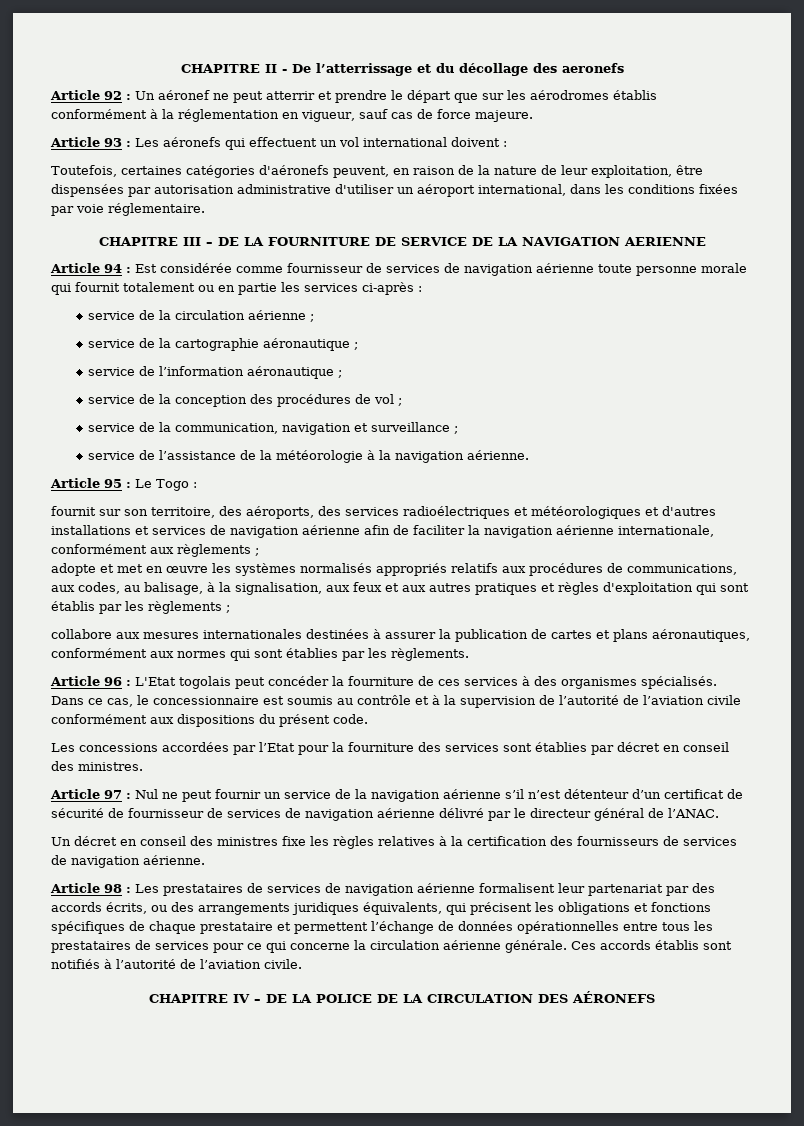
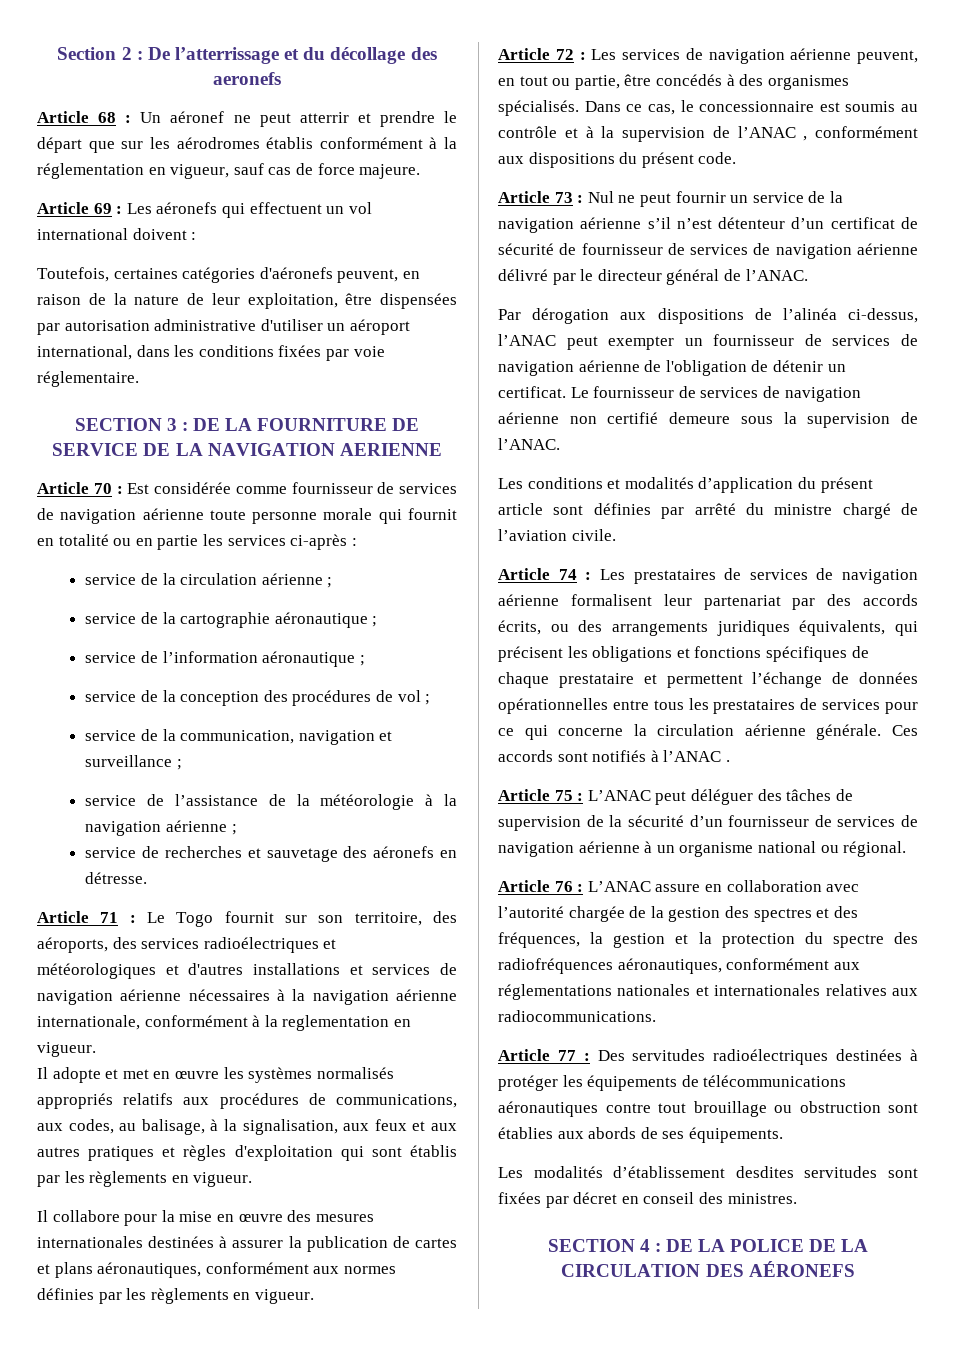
[180,64,287,73] CHAPITRE II - -> [57,47,143,60] Section 2 :
[104,91,122,100] 92 -> [98,112,117,123] 68
[104,138,122,147] 93 -> [93,203,112,214] 69
[98,237,213,246] CHAPITRE III – -> [74,418,188,431] SECTION 3 :
[104,264,122,273] 94 -> [93,483,112,494] 70
[123,282,195,292] totalement -> [37,534,109,546] en totalité
[466,450,529,460] [50,478,122,488] aérienne. // Article 95 -> [166,820,237,835] [85,846,457,862] [85,872,148,884] [37,911,119,923] aérienne ; // service de recherches et sauvetage des aéronefs en détresse. // Article 71
[193,482,197,488] : // -> (214, 919) none
[364,525,465,535] afin de faciliter -> [188,989,285,1001] nécessaires à
[150,544,259,557] aux règlements ; // -> [252,1015,411,1031] [37,1042,96,1057] [37,1067,48,1079] à la reglementation en vigueur. // Il
[226,605,230,613] [51,629,140,639] ; // collabore aux -> [171,1172,253,1187] [37,1210,312,1226] en vigueur. // Il collabore pour la mise en œuvre des
[230,648,469,661] [50,676,518,689] qui sont établies par les règlements. // Article 96 : L'Etat togolais peut concéder la fourniture de ces services -> [37,1288,314,1304] [498,48,918,64] [498,74,722,90] définies par les règlements en vigueur. // Article 72 : Les services de navigation aérienne peuvent, en tout ou partie, être concédés
[559,695,741,705] l’autorité de l’aviation civile -> [737,126,808,141] l’ANAC ,
[51,742,729,755] [51,761,143,771] [50,789,122,799] // Les concessions accordées par l’Etat pour la fourniture des services sont établies par décret en conseil des ministres. // Article 97 -> [498,191,573,203] // Article 73
[51,836,737,849] [51,855,205,868] [50,883,122,893] Un décret en conseil des ministres fixe les règles relatives à la certification des fournisseurs de services de navigation aérienne. // Article 98 -> [498,308,918,324] [498,334,918,350] [498,360,846,376] [498,386,861,402] [498,412,918,428] [498,438,560,450] [498,477,873,493] [498,503,918,519] [498,529,616,541] [498,568,577,580] Par dérogation aux dispositions de l’alinéa ci-dessus, l’ANAC peut exempter un fournisseur de services de navigation aérienne de l'obligation de détenir un certificat. Le fournisseur de services de navigation aérienne non certifié demeure sous la supervision de l’ANAC. // Les conditions et modalités d’application du présent article sont définies par arrêté du ministre chargé de l’aviation civile. // Article 74
[655,940,699,950] établis -> (553, 756) none
[116,959,302,969] [149,994,261,1003] l’autorité de l’aviation civile. // CHAPITRE IV – -> [663,750,730,762] [498,789,853,805] [498,815,918,831] [498,841,907,857] [498,880,860,892] [498,906,858,922] [498,932,918,948] [498,958,860,974] [498,984,918,1000] [498,1010,656,1022] [498,1049,918,1065] [498,1075,847,1091] [498,1101,918,1117] [498,1127,783,1143] [498,1166,918,1178] [498,1192,797,1208] [547,1239,661,1252] l’ANAC . // Article 75 : L’ANAC peut déléguer des tâches de supervision de la sécurité d’un fournisseur de services de navigation aérienne à un organisme national ou régional. // Article 76 : L’ANAC assure en collaboration avec l’autorité chargée de la gestion des spectres et des fréquences, la gestion et la protection du spectre des radiofréquences aéronautiques, conformément aux réglementations nationales et internationales relatives aux radiocommunications. // Article 77 : Des servitudes radioélectriques destinées à protéger les équipements de télécommunications aéronautiques contre tout brouillage ou obstruction sont établies aux abords de ses équipements. // Les modalités d’établissement desdites servitudes sont fixées par décret en conseil des ministres. // SECTION 4 :

